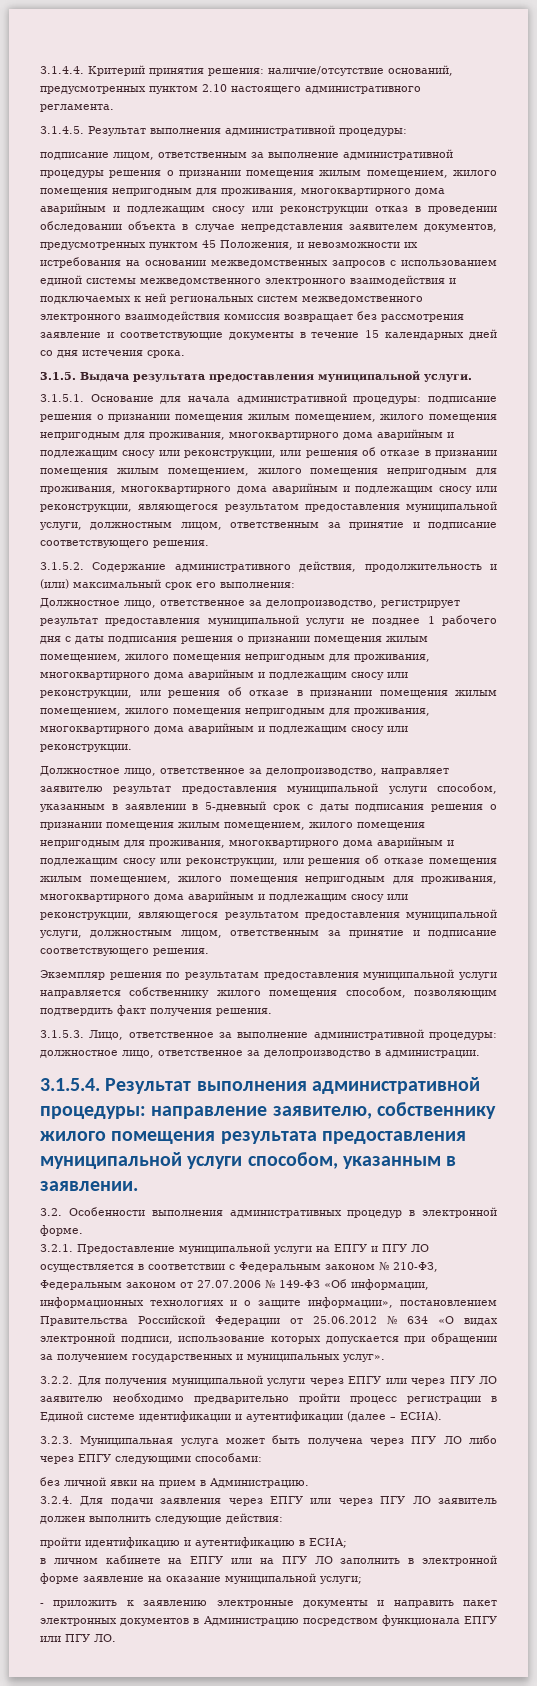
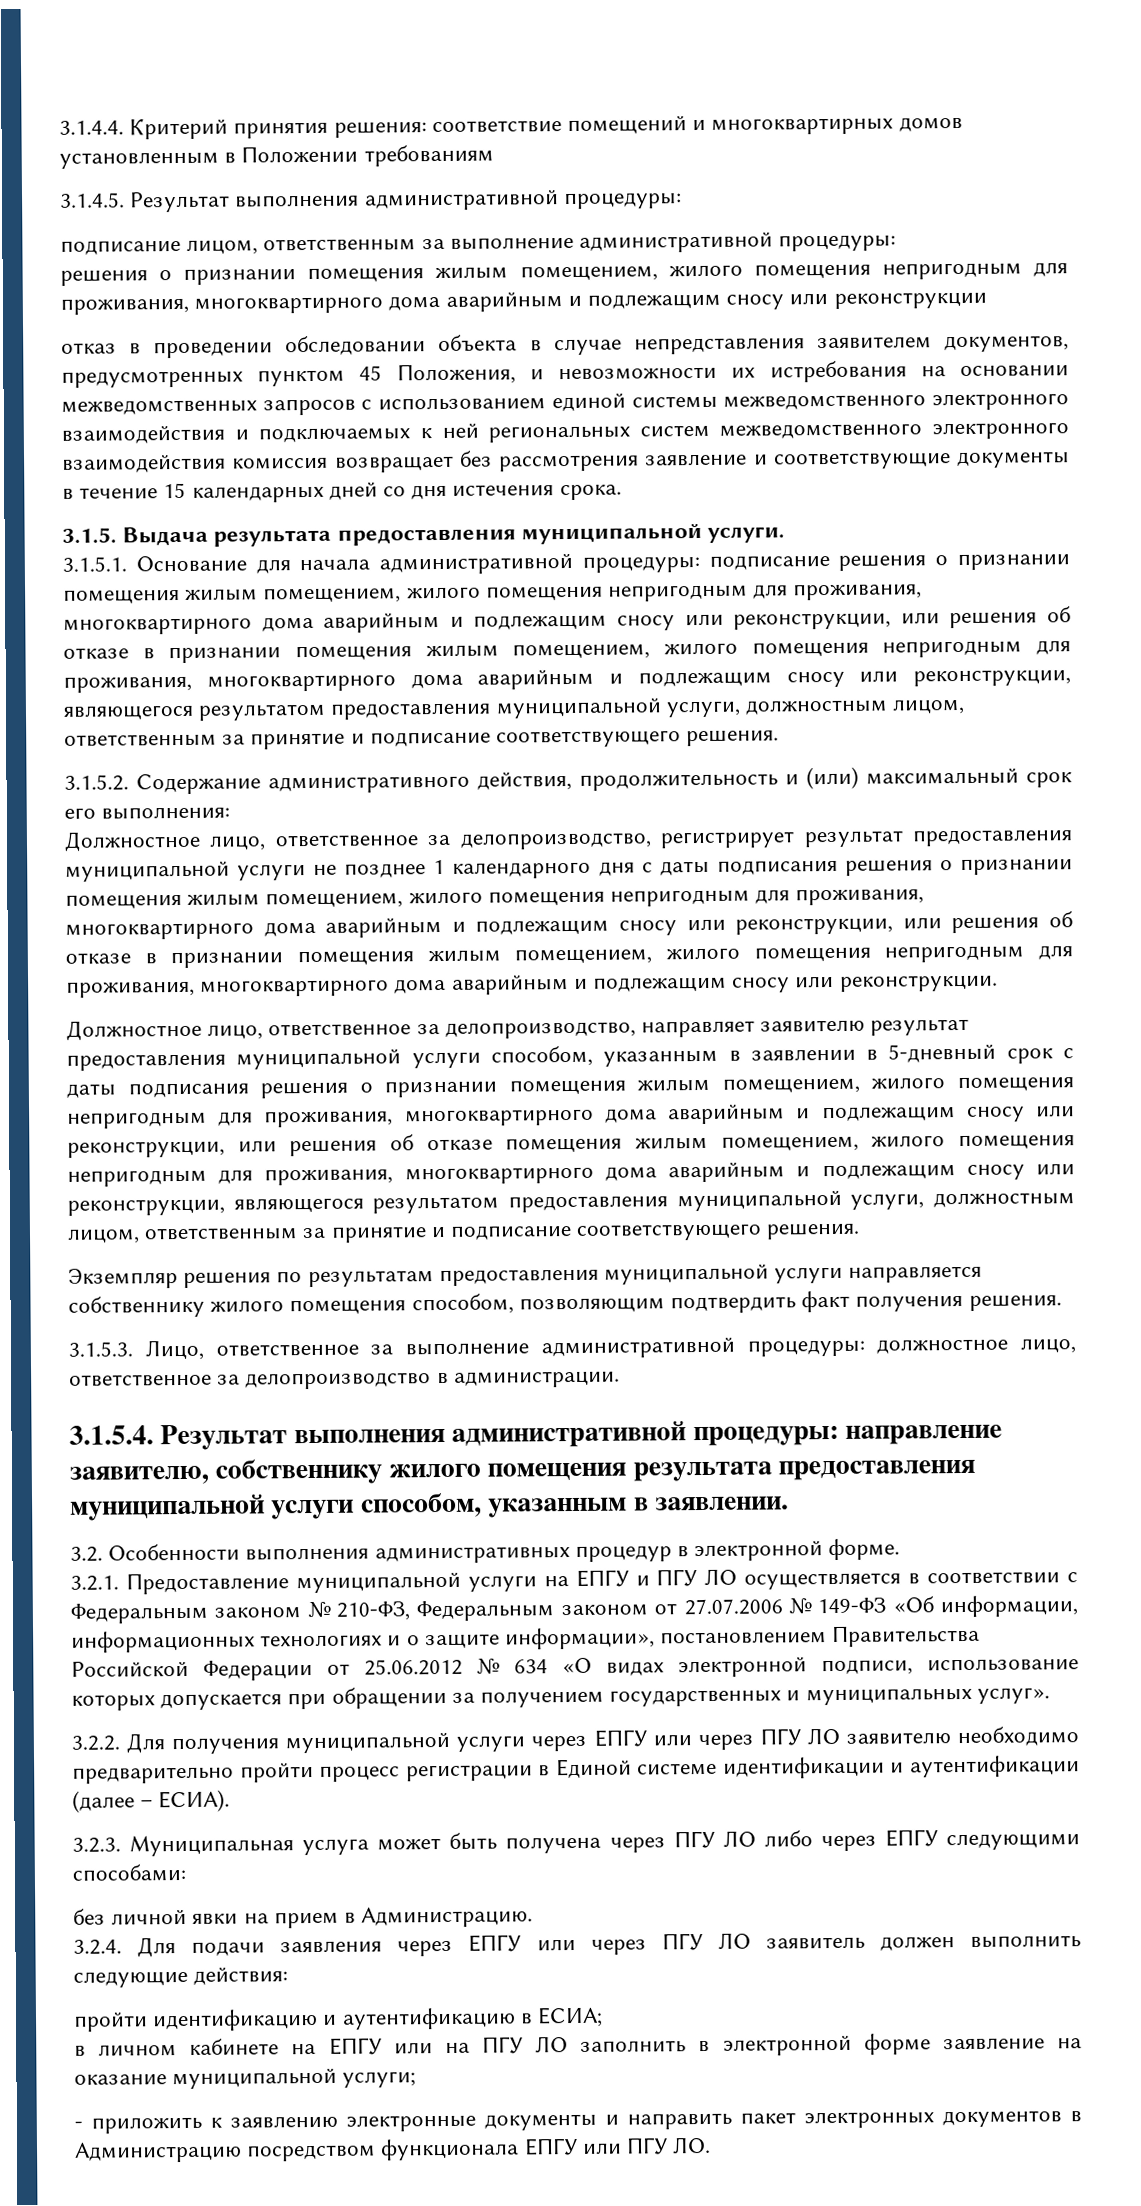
[268,65,453,76] [40,84,421,94] [40,104,114,112] наличие/отсутствие оснований, предусмотренных пунктом 2.10 настоящего административного регламента. -> [431,115,963,135] [59,144,494,169] соответствие помещений и многоквартирных домов установленным в Положении требованиям
[40,170,104,178] процедуры -> [778,234,897,252] процедуры: //
(368, 210) none -> (987, 300) //
[441,615,497,626] рабочего -> [452,861,592,879] календарного

